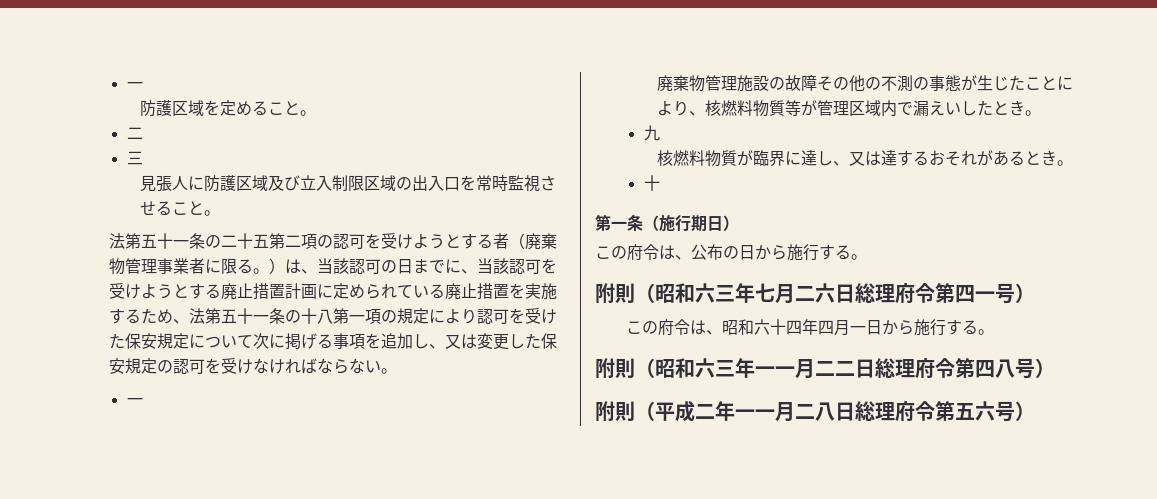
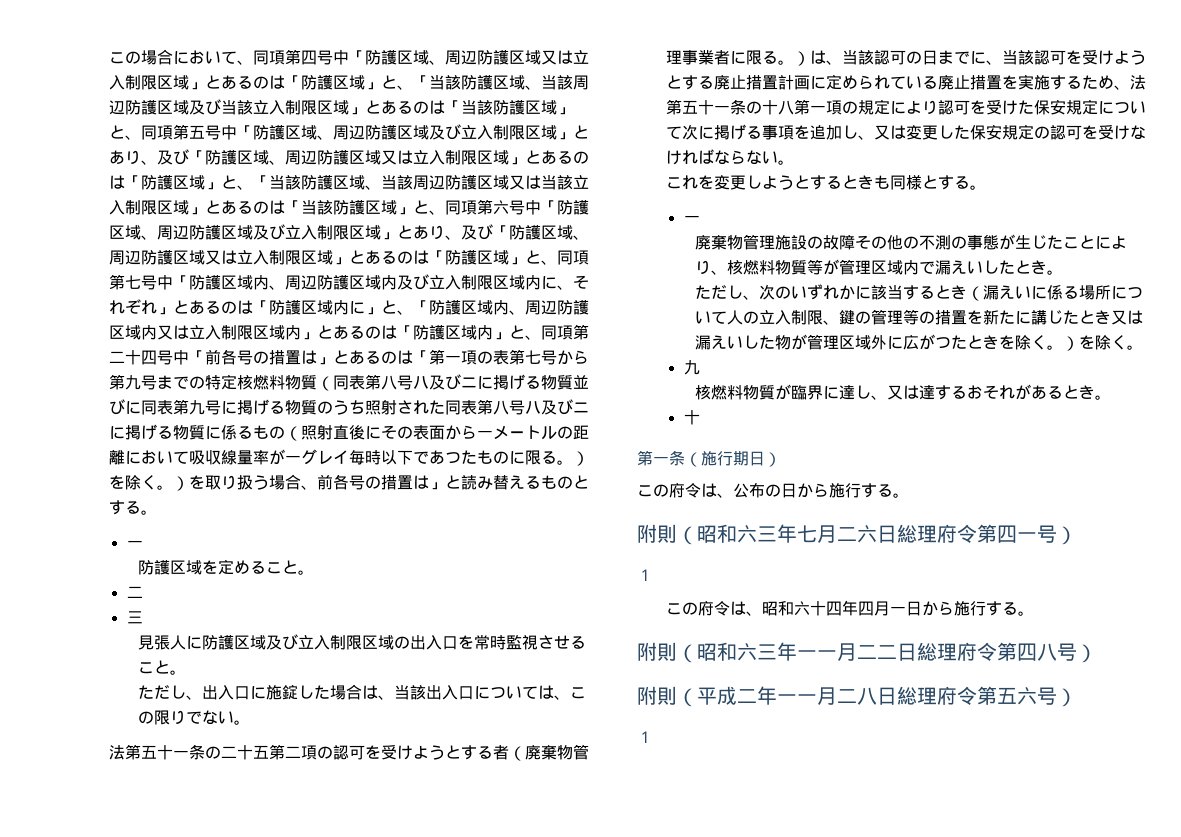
(126, 85) none -> [109,49,590,65] [109,75,590,90] [109,99,574,115] [109,124,590,140] [109,149,590,165] [109,175,590,190] [109,199,590,215] [109,224,590,240] [109,250,590,265] [109,274,590,290] [109,299,590,315] [109,324,590,340] [109,349,590,365] [109,374,590,391] [109,399,590,415] [109,424,590,441] [109,449,590,466] [109,474,590,491] [109,500,158,515] この場合において、同項第四号中「防護区域、周辺防護区域又は立入制限区域」とあるのは「防護区域」と、「当該防護区域、当該周辺防護区域及び当該立入制限区域」とあるのは「当該防護区域」と、同項第五号中「防護区域、周辺防護区域及び立入制限区域」とあり、及び「防護区域、周辺防護区域又は立入制限区域」とあるのは「防護区域」と、「当該防護区域、当該周辺防護区域又は当該立入制限区域」とあるのは「当該防護区域」と、同項第六号中「防護区域、周辺防護区域及び立入制限区域」とあり、及び「防護区域、周辺防護区域又は立入制限区域」とあるのは「防護区域」と、同項第七号中「防護区域内、周辺防護区域内及び立入制限区域内に、それぞれ」とあるのは「防護区域内に」と、「防護区域内、周辺防護区域内又は立入制限区域内」とあるのは「防護区域内」と、同項第二十四号中「前各号の措置は」とあるのは「第一項の表第七号から第九号までの特定核燃料物質（同表第八号ハ及びニに掲げる物質並びに同表第九号に掲げる物質のうち照射された同表第八号ハ及びニに掲げる物質に係るもの（照射直後にその表面から一メートルの距離において吸収線量率が一グレイ毎時以下であつたものに限る。）を除く。）を取り扱う場合、前各号の措置は」と読み替えるものとする。 //
(221, 213) none -> [138,684,587,700] [138,710,251,725] // ただし、出入口に施錠した場合は、当該出入口については、この限りでない。
(398, 371) none -> [666,175,987,190] // これを変更しようとするときも同様とする。
(1042, 113) none -> [695,284,1144,301] [695,309,1144,325] [695,334,1144,351] // ただし、次のいずれかに該当するとき（漏えいに係る場所について人の立入制限、鍵の管理等の措置を新たに講じたとき又は漏えいした物が管理区域外に広がつたときを除く。）を除く。
(1035, 293) none -> [637,569,653,581] // １
(1035, 411) none -> [637,731,653,743] // １

